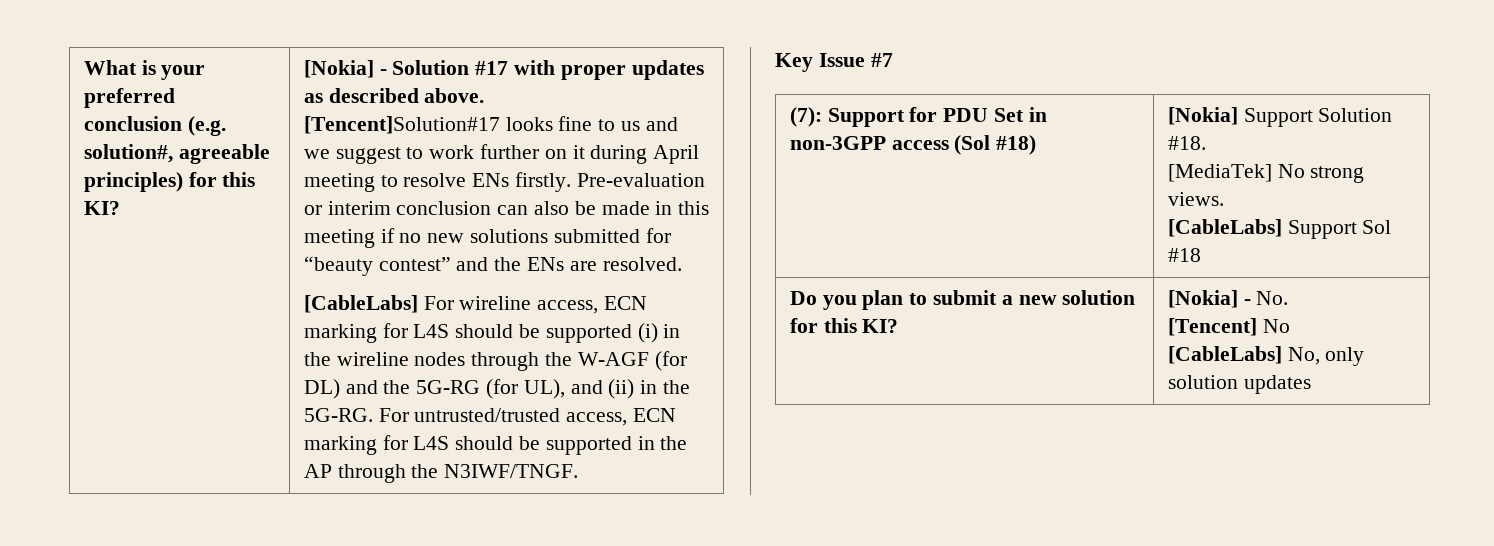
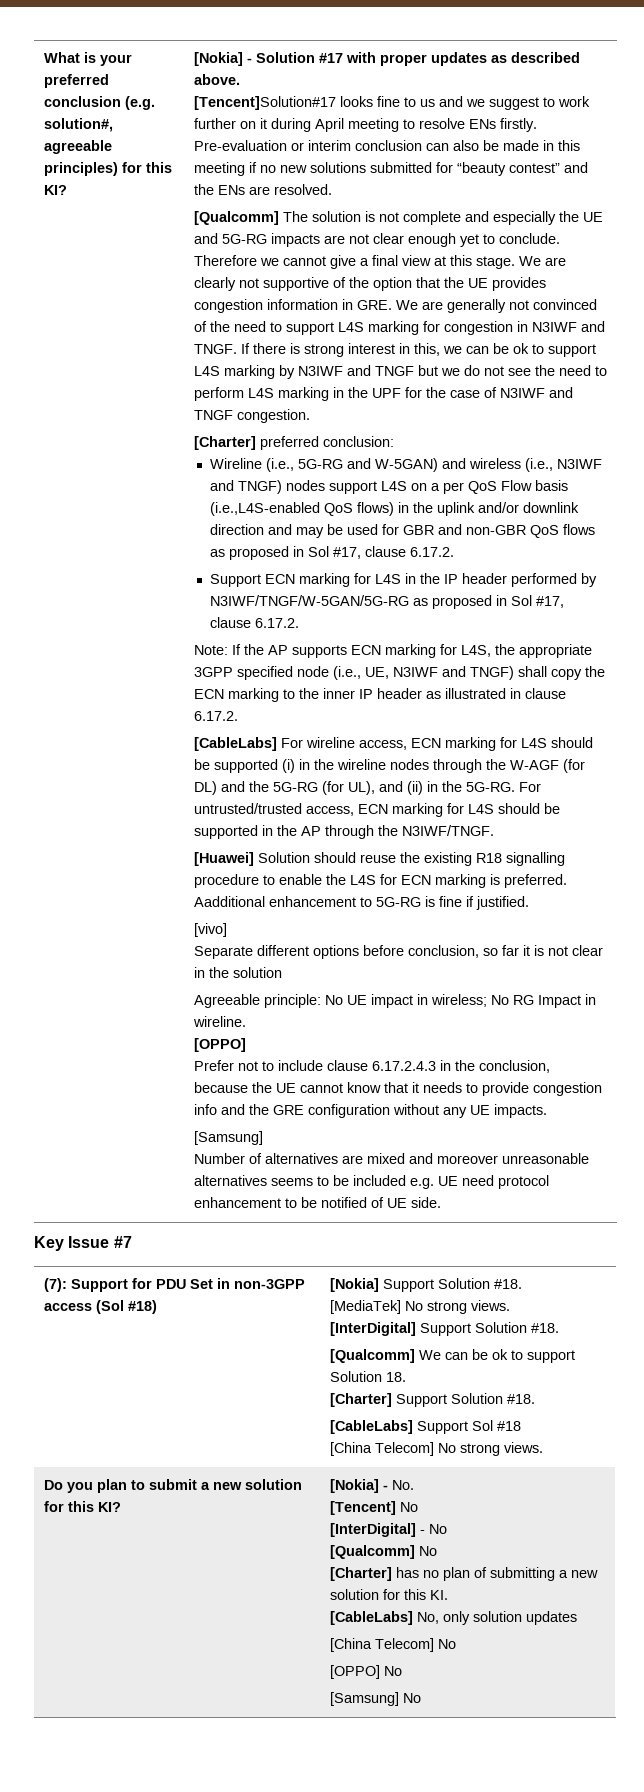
(682, 264) none -> [193,211,603,225] [193,233,560,247] [193,255,566,269] [193,277,546,291] [193,299,597,313] [193,321,605,335] [193,343,596,357] [193,365,607,379] [193,387,573,401] [193,409,310,423] [193,436,394,450] [209,458,602,472] [209,480,568,494] [209,502,579,516] [209,524,595,538] [209,546,454,560] [209,573,597,587] [209,595,564,609] [209,617,299,628] [193,644,592,658] [193,666,605,680] [193,688,566,702] [193,711,238,721] // [Qualcomm] The solution is not complete and especially the UE and 5G-RG impacts are not clear enough yet to conclude. Therefore we cannot give a final view at this stage. We are clearly not supportive of the option that the UE provides congestion information in GRE. We are generally not convinced of the need to support L4S marking for congestion in N3IWF and TNGF. If there is strong interest in this, we can be ok to support L4S marking by N3IWF and TNGF but we do not see the need to perform L4S marking in the UPF for the case of N3IWF and TNGF congestion. // [Charter] preferred conclusion: // Wireline (i.e., 5G-RG and W-5GAN) and wireless (i.e., N3IWF and TNGF) nodes support L4S on a per QoS Flow basis (i.e.,L4S-enabled QoS flows) in the uplink and/or downlink direction and may be used for GBR and non-GBR QoS flows as proposed in Sol #17, clause 6.17.2. // Support ECN marking for L4S in the IP header performed by N3IWF/TNGF/W-5GAN/5G-RG as proposed in Sol #17, clause 6.17.2. // Note: If the AP supports ECN marking for L4S, the appropriate 3GPP specified node (i.e., UE, N3IWF and TNGF) shall copy the ECN marking to the inner IP header as illustrated in clause 6.17.2.
(579, 471) none -> [193,852,565,866] [193,874,567,888] [193,896,529,910] [193,923,227,937] [193,945,603,959] [193,967,282,978] [193,994,596,1008] [192,1016,246,1027] [193,1038,246,1052] [193,1060,550,1073] [193,1082,602,1096] [193,1104,547,1118] [193,1131,263,1145] [193,1153,589,1164] [193,1175,549,1189] [193,1197,441,1208] // [Huawei] Solution should reuse the existing R18 signalling procedure to enable the L4S for ECN marking is preferred. Aadditional enhancement to 5G-RG is fine if justified. // [vivo] // Separate different options before conclusion, so far it is not clear in the solution // Agreeable principle: No UE impact in wireless; No RG Impact in wireline. // [OPPO] // Prefer not to include clause 6.17.2.4.3 in the conclusion, because the UE cannot know that it needs to provide congestion info and the GRE configuration without any UE impacts. // [Samsung] // Number of alternatives are mixed and moreover unreasonable alternatives seems to be included e.g. UE need protocol enhancement to be notified of UE side.
(1224, 199) none -> [329,1322,559,1336] [329,1349,575,1363] [329,1371,406,1382] [329,1393,535,1407] // [InterDigital] Support Solution #18. // [Qualcomm] We can be ok to support Solution 18. // [Charter] Support Solution #18.
(1201, 255) none -> [329,1442,543,1456] // [China Telecom] No strong views.
(1290, 326) none -> [329,1523,447,1537] [329,1545,437,1559] [329,1567,598,1581] [329,1589,448,1600] // [InterDigital] - No // [Qualcomm] No // [Charter] has no plan of submitting a new solution for this KI.
(1311, 384) none -> [329,1638,456,1652] [329,1665,402,1679] [329,1692,421,1706] // [China Telecom] No // [OPPO] No // [Samsung] No

